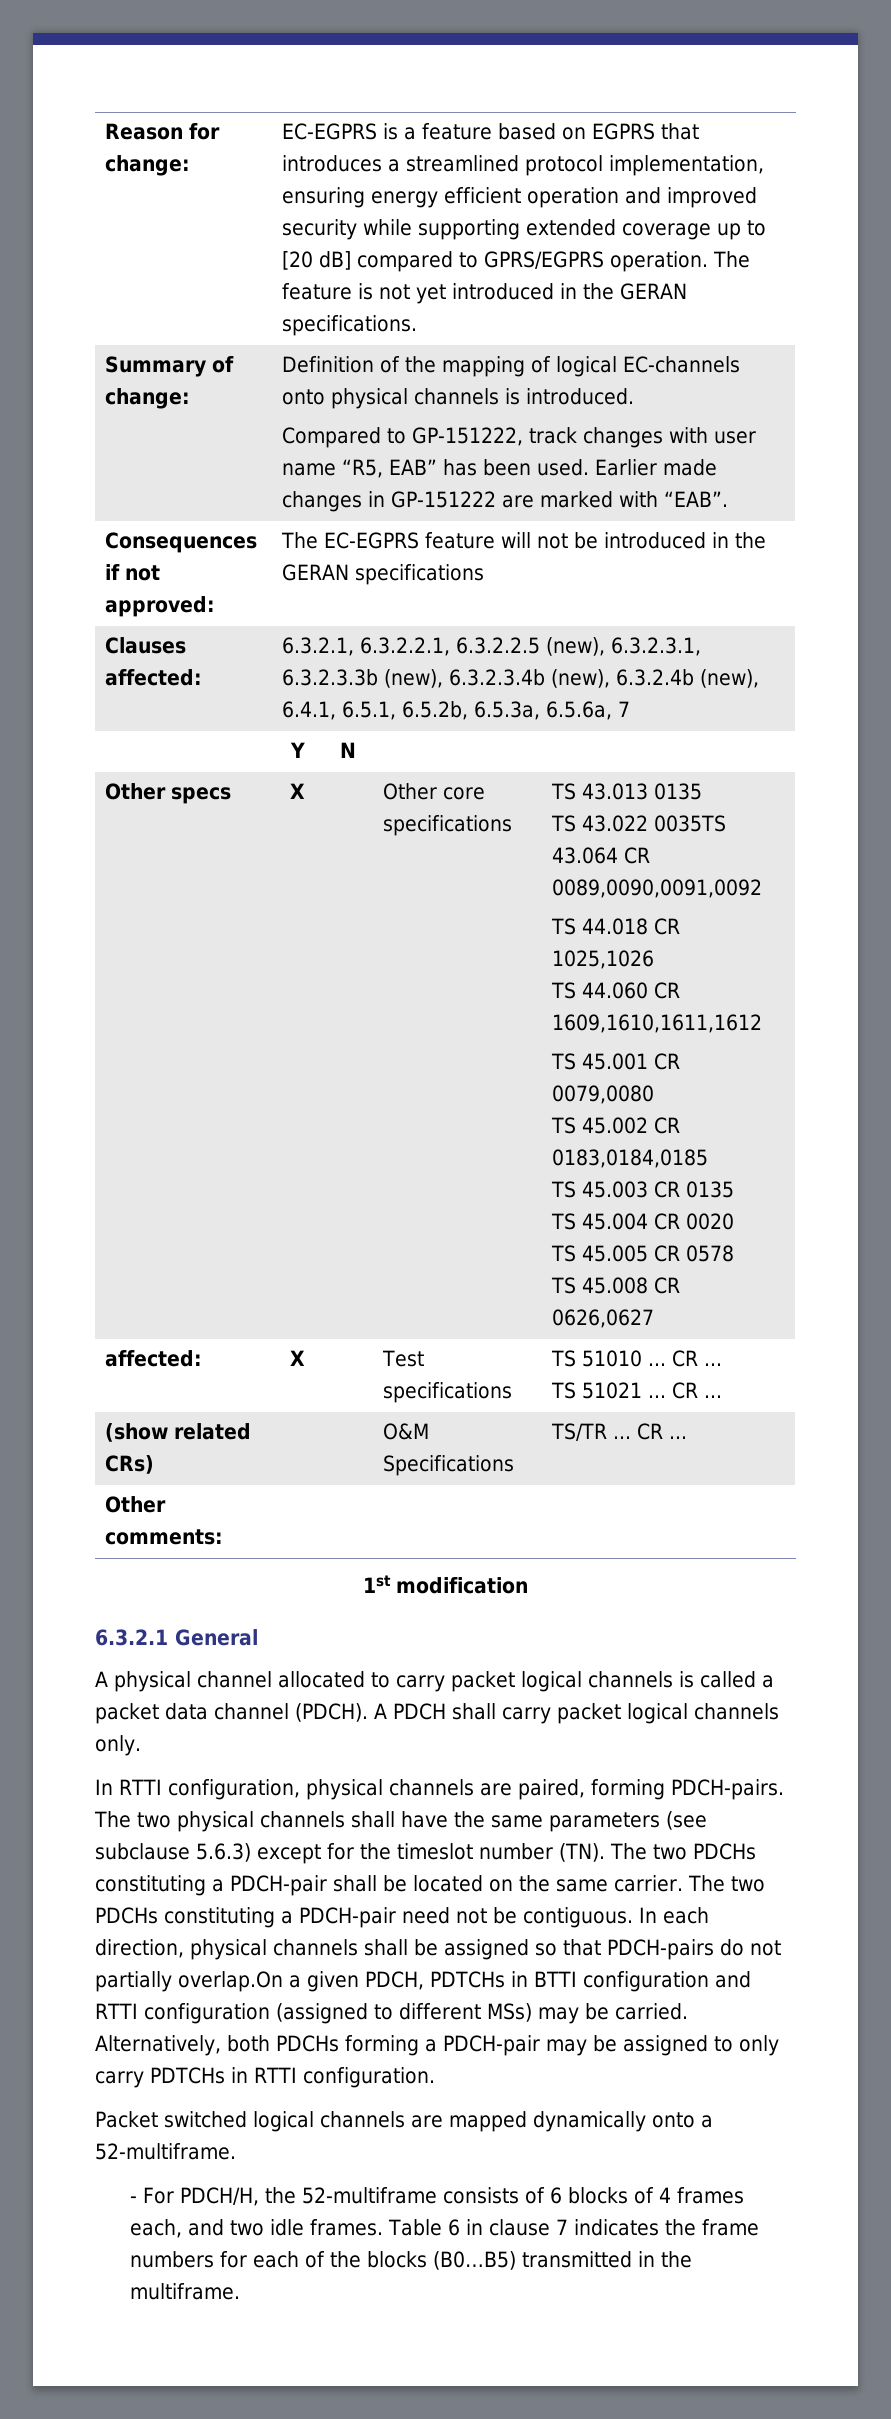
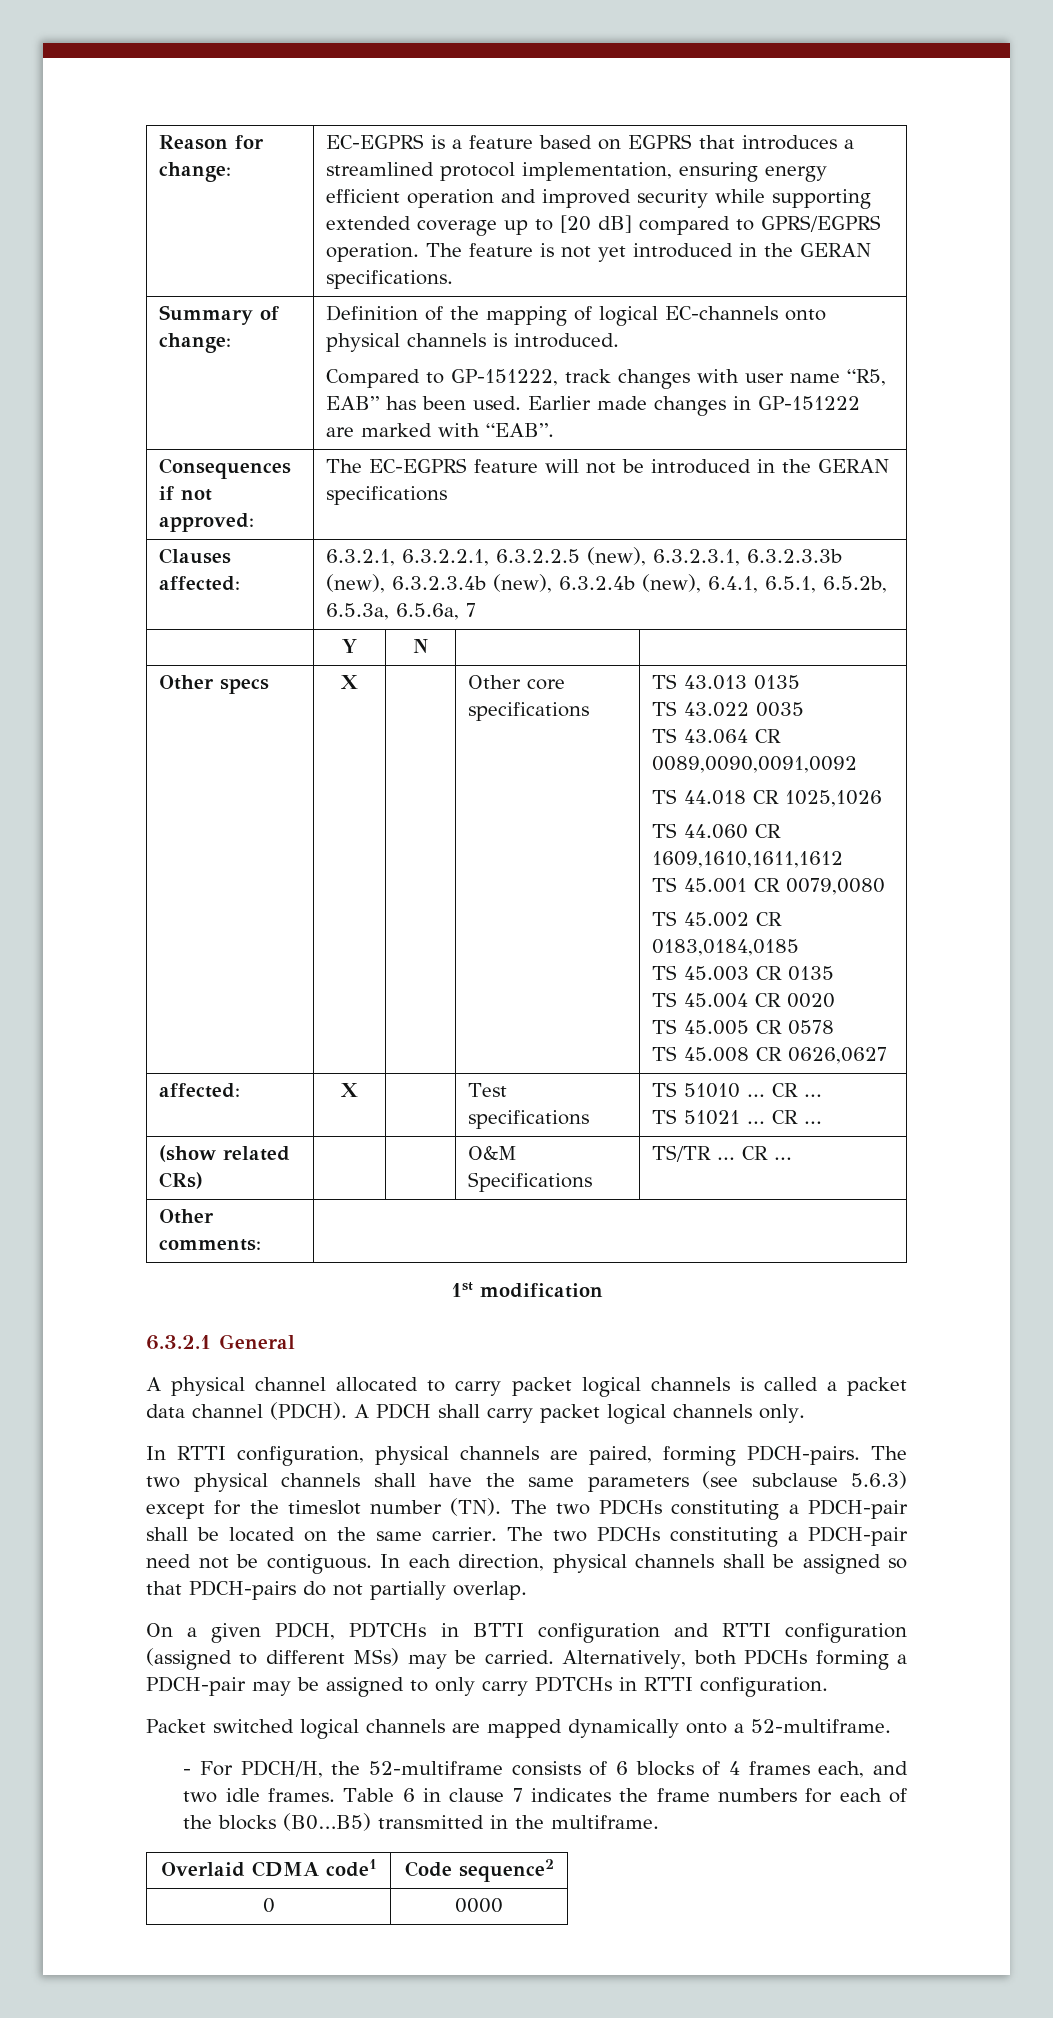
[653,815,726,832] 0035TS -> [756,702,805,717] [652,728,678,743] 0035 // TS
[178,1971,283,1992] overlap.On -> [453,1581,527,1600] [146,1623,173,1637] overlap. // On
(241, 2291) none -> [160,1859,377,1877] [404,1859,554,1882] [262,1898,275,1913] [455,1898,503,1913] // Overlaid CDMA code1 | Code sequence2 // 0 | 0000

